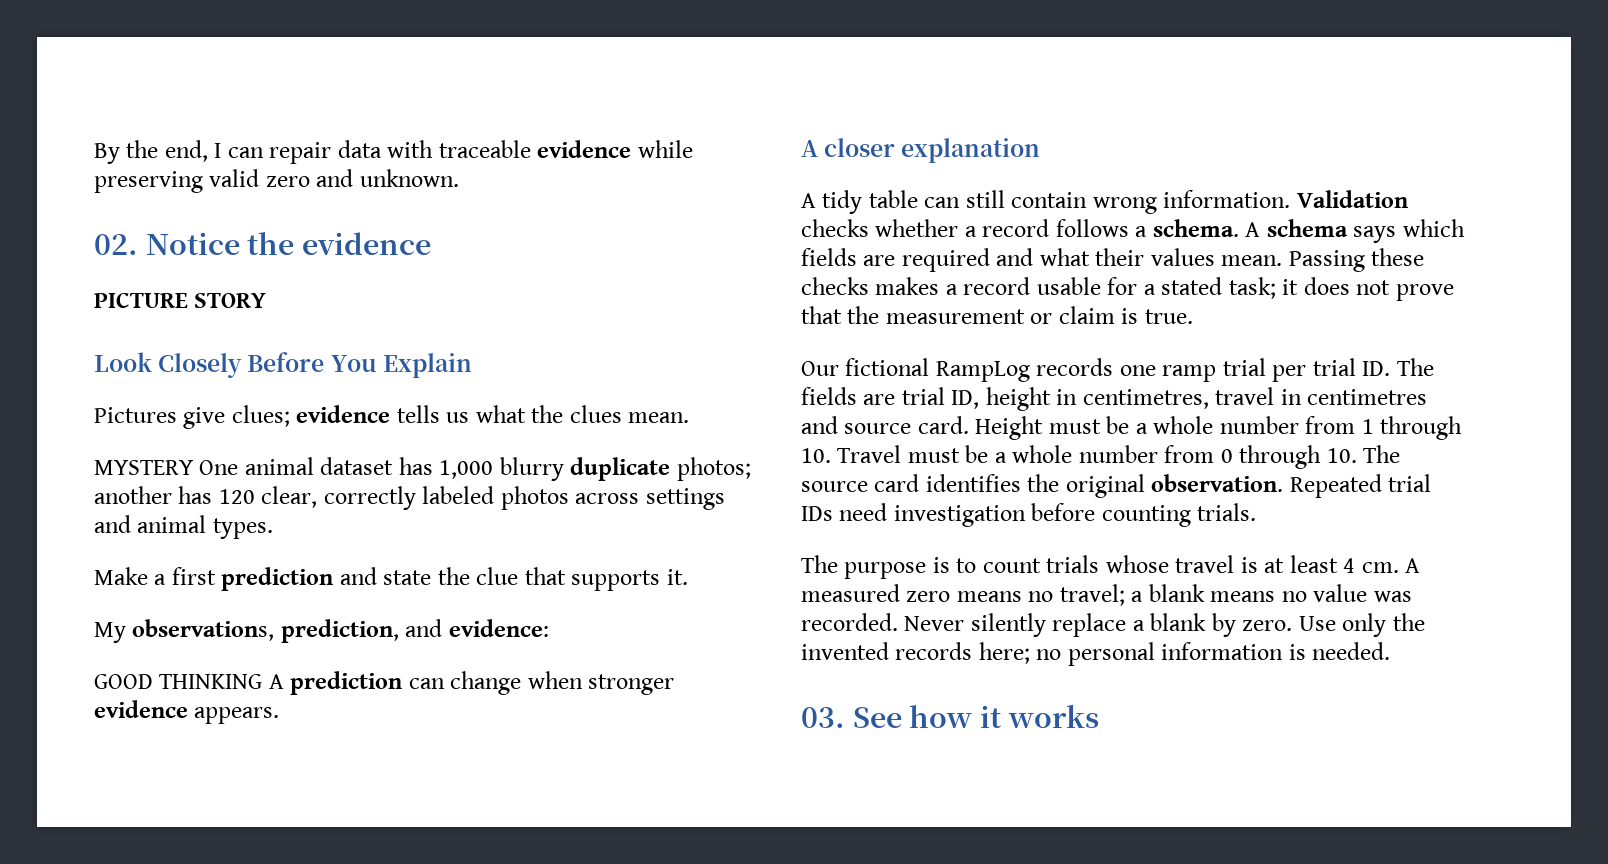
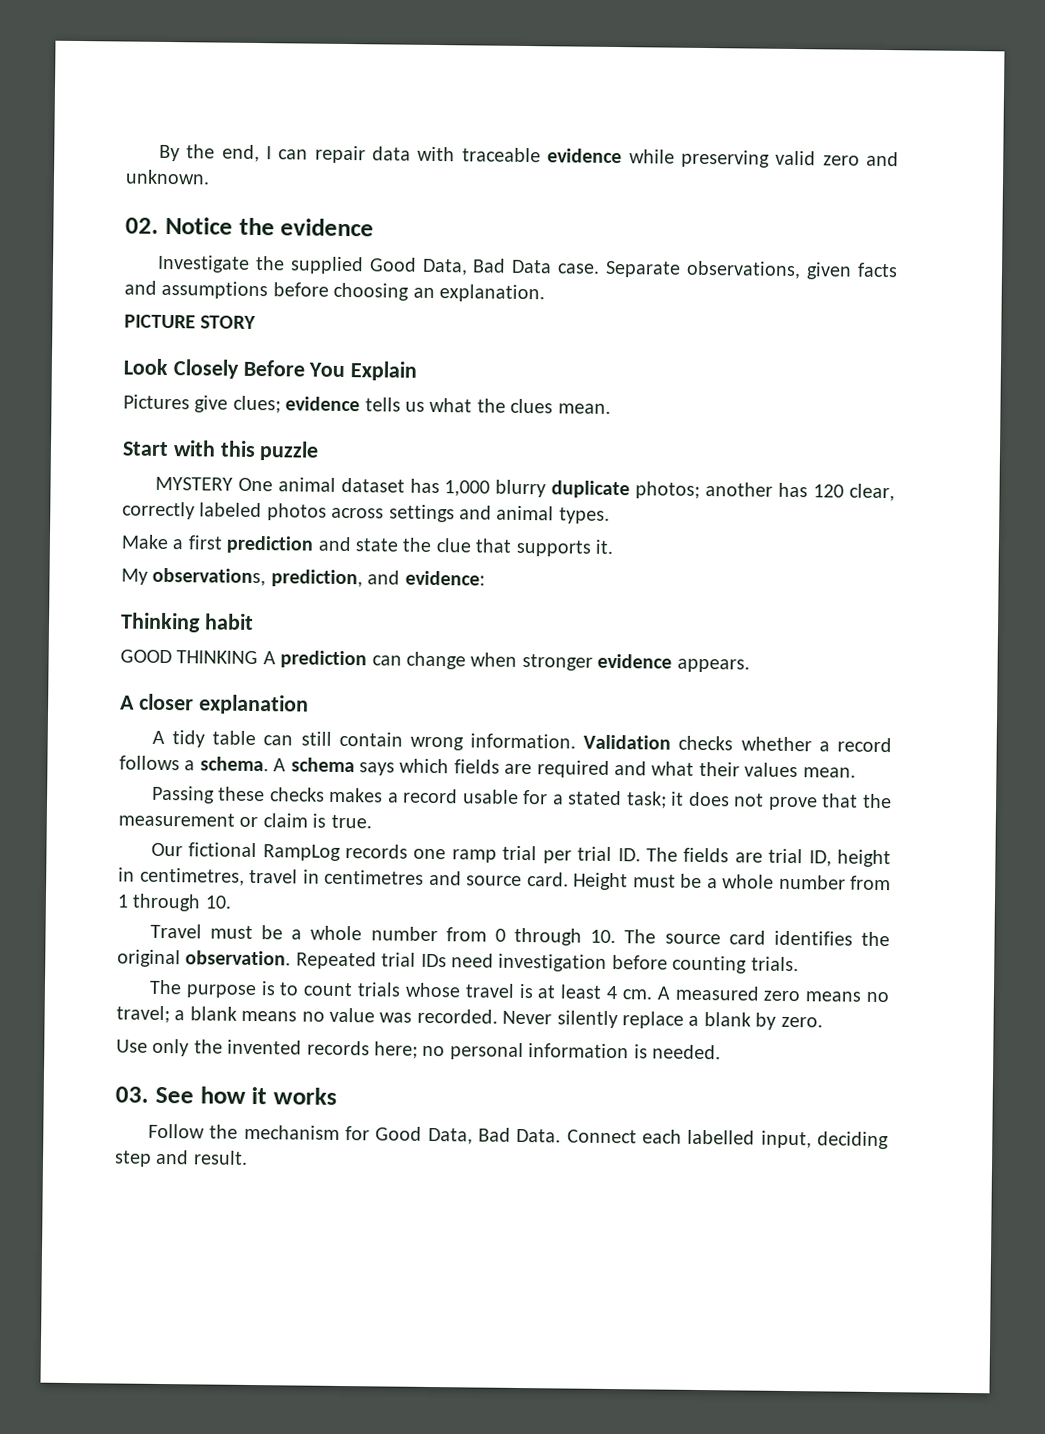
(432, 243) none -> [156,254,898,280] [124,280,545,303] // Investigate the supplied Good Data, Bad Data case. Separate observations, given facts and assumptions before choosing an explanation.
(690, 417) none -> [122,440,320,461] // Start with this puzzle
(549, 628) none -> [120,612,254,633] // Thinking habit
(1283, 260) none -> (856, 772) //
(831, 455) none -> (231, 902) //
(1293, 625) none -> (823, 1022) //
(1099, 716) none -> [147,1123,889,1150] [114,1149,248,1167] // Follow the mechanism for Good Data, Bad Data. Connect each labelled input, deciding step and result.

